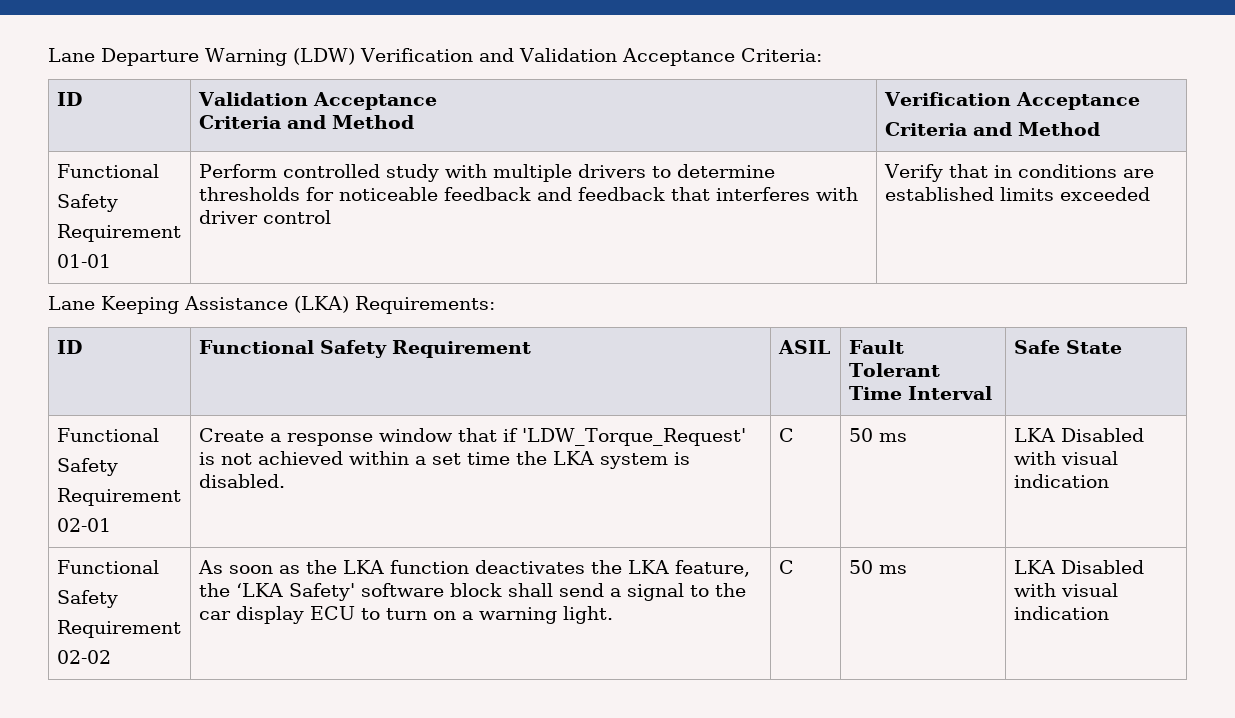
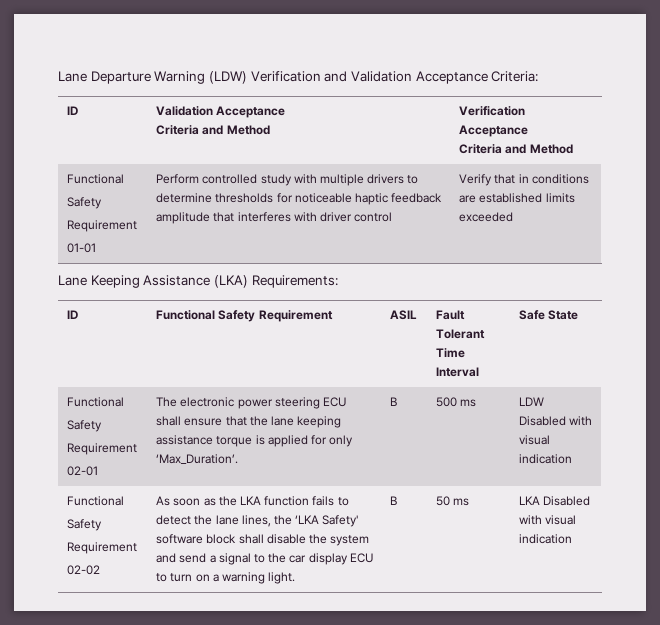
[443,187,665,201] feedback and feedback -> [354,193,443,205] [156,212,211,224] haptic feedback amplitude
[198,428,746,446] [198,451,690,469] [198,474,285,488] [778,428,794,442] [848,428,907,442] [1013,428,1055,442] Create a response window that if 'LDW_Torque_Request' is not achieved within a set time the LKA system is disabled. | C | 50 ms | LKA -> [156,397,346,409] [156,416,342,428] [156,435,354,447] [156,454,239,464] [390,397,398,406] [436,397,477,407] [519,397,545,406] The electronic power steering ECU shall ensure that the lane keeping assistance torque is applied for only ‘Max_Duration’. | B | 500 ms | LDW
[474,560,750,577] deactivates the LKA feature, -> [312,496,349,506] [156,515,271,527] fails to detect the lane lines,
(553, 590) none -> [266,534,370,546] [156,553,177,563] disable the system and
[778,560,794,574] C -> [390,496,398,505] B

